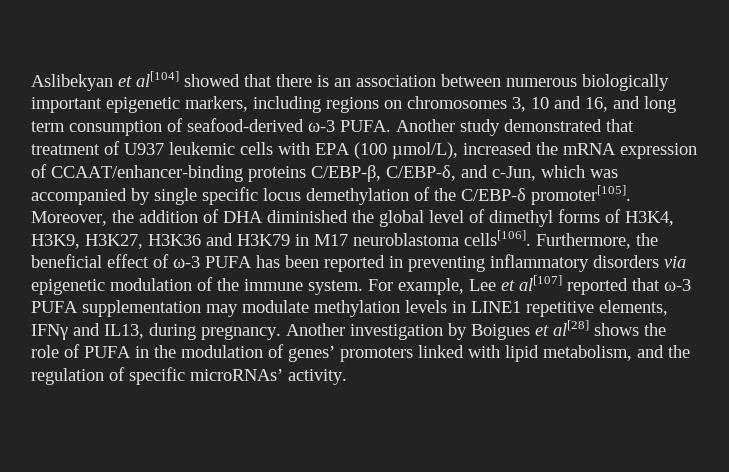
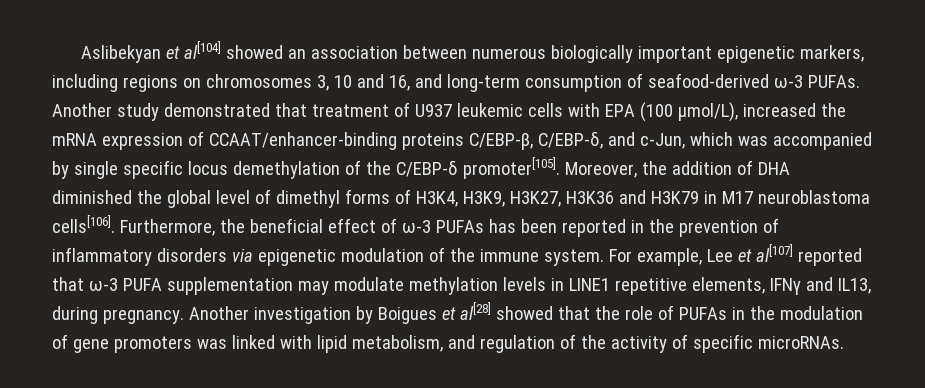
[244,74,329,87] that there is -> (284, 52) none
[644,96,676,113] [31,121,65,132] long term -> [446,74,520,92] long-term
[340,120,391,132] PUFA. -> [807,75,860,88] PUFAs.
[205,256,252,268] PUFA -> [435,220,484,233] PUFAs
[408,256,485,272] preventing -> [648,218,779,237] the prevention of
[594,323,639,336] shows -> [495,306,590,320] showed that
[84,346,131,358] PUFA -> [678,307,727,320] PUFAs
[288,346,413,362] genes’ promoters -> [72,336,227,353] gene promoters was
[668,345,690,358] the -> (475, 342) none
[129,367,347,385] specific microRNAs’ activity. -> [580,334,844,353] the activity of specific microRNAs.

